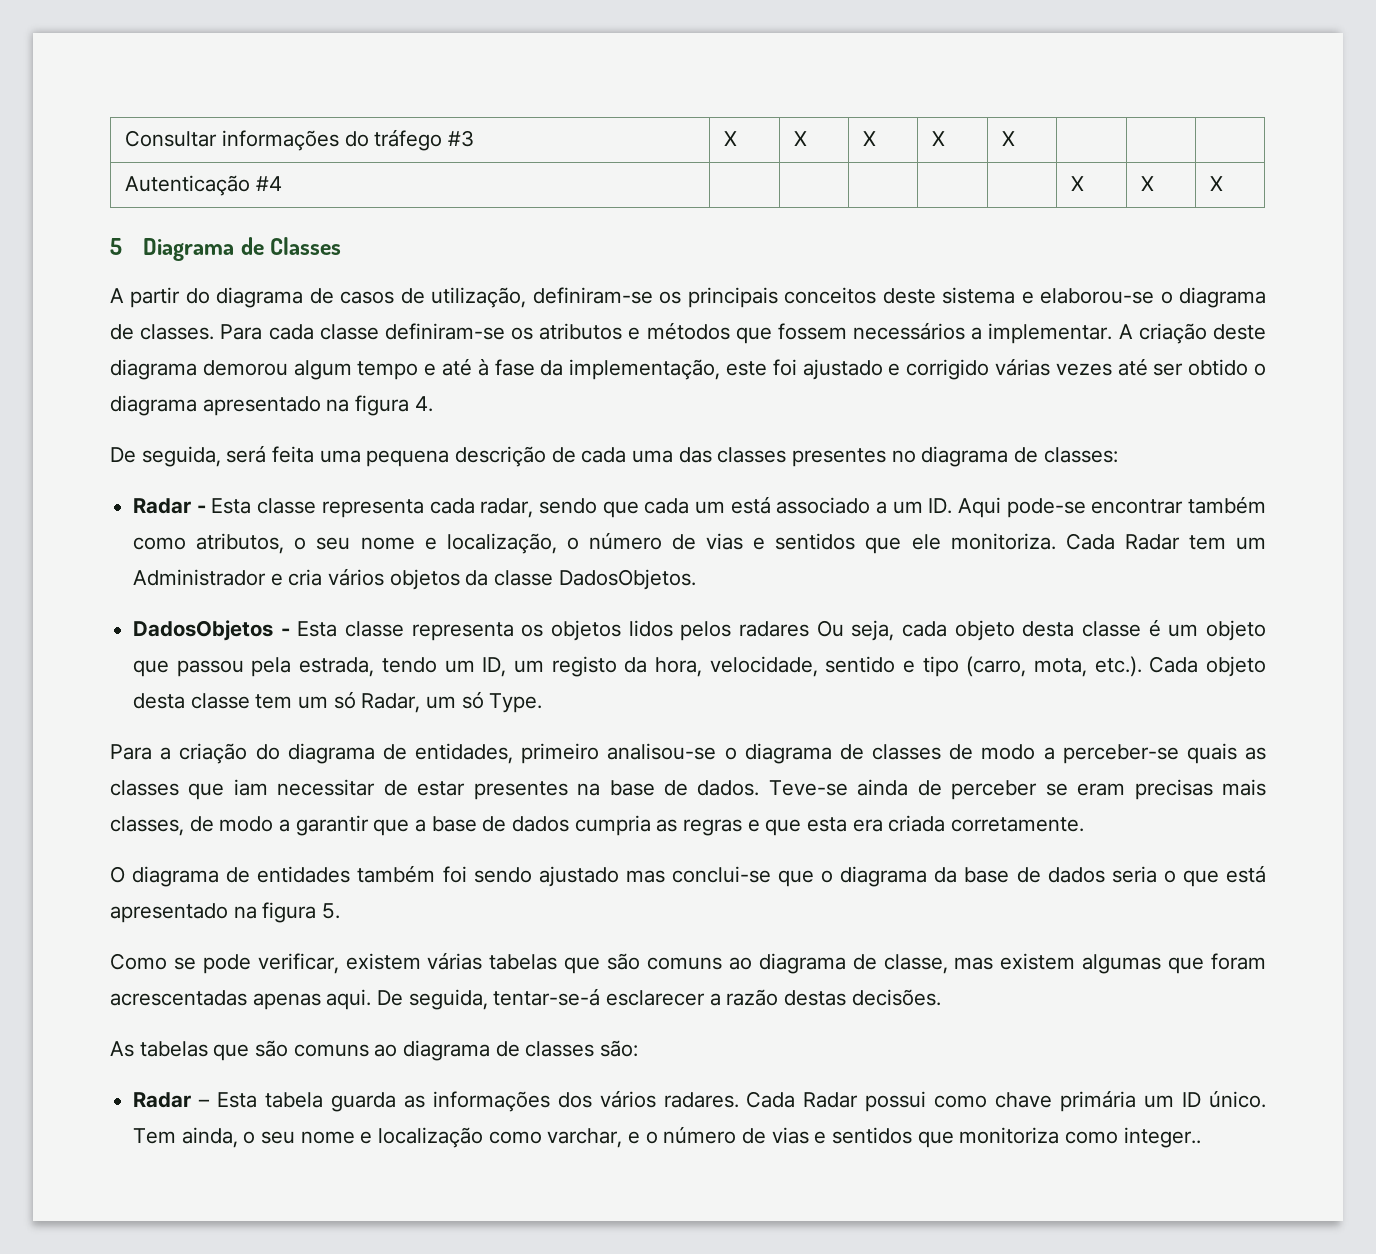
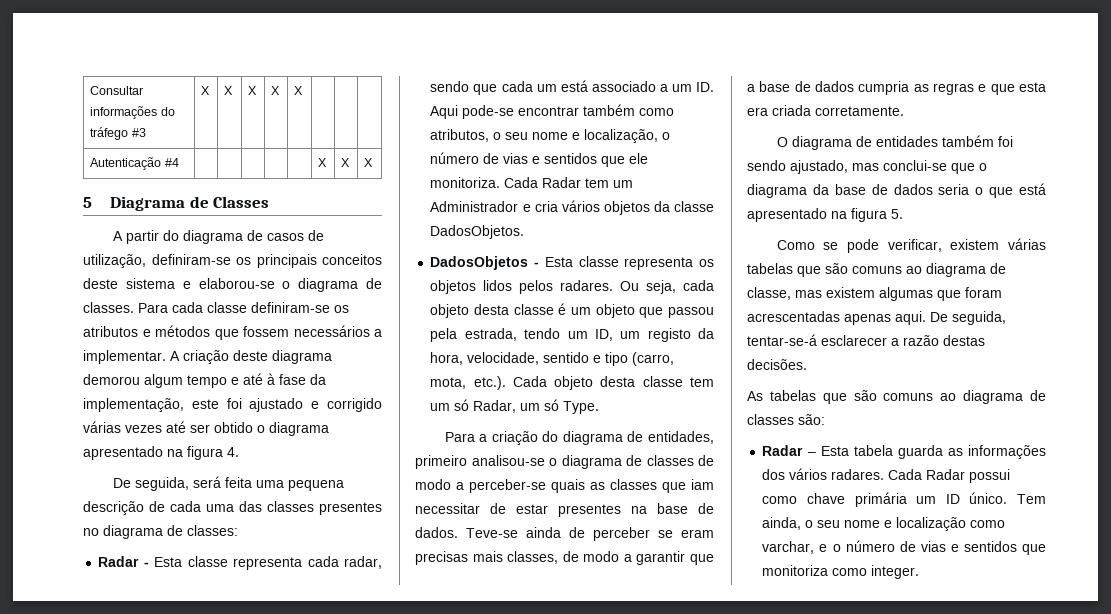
[739,621,810,637] radares -> [560,280,614,291] radares.
[538,866,619,887] ajustado -> [790,160,848,174] ajustado,
[1123,1127,1201,1148] integer.. -> [871,565,920,579] integer.

